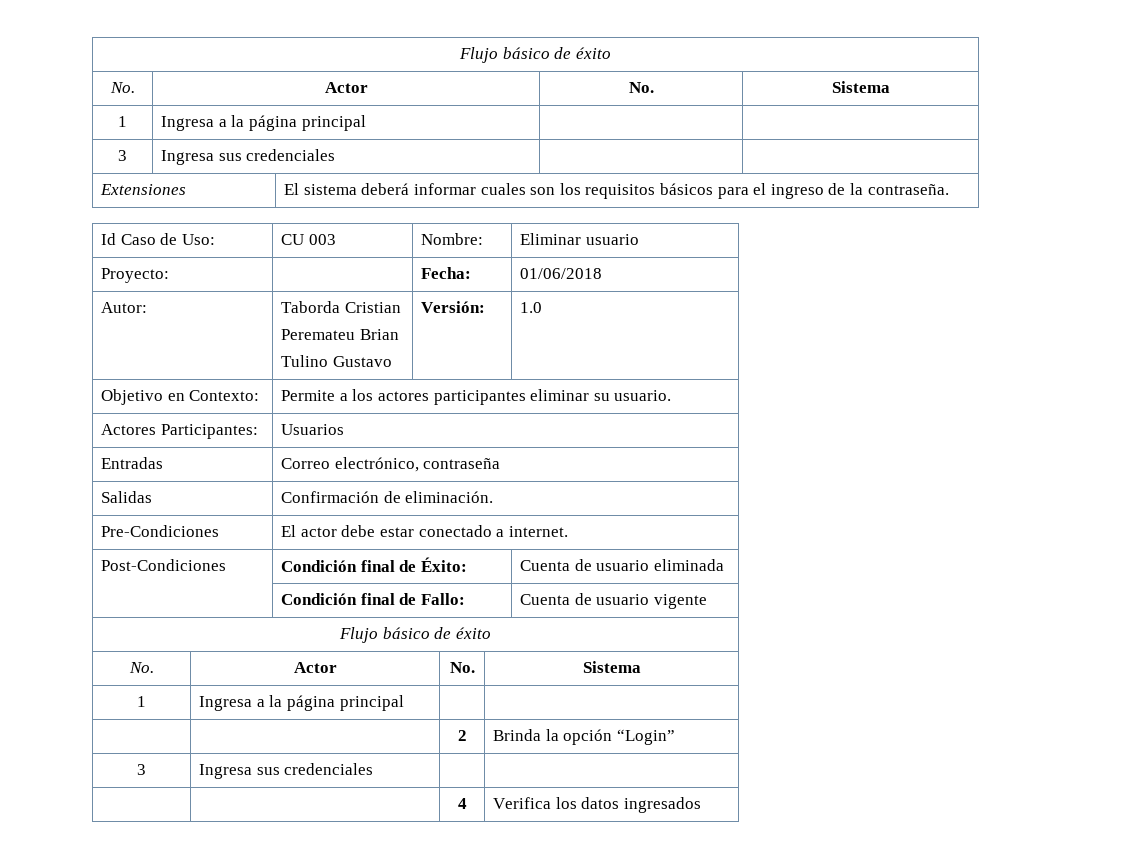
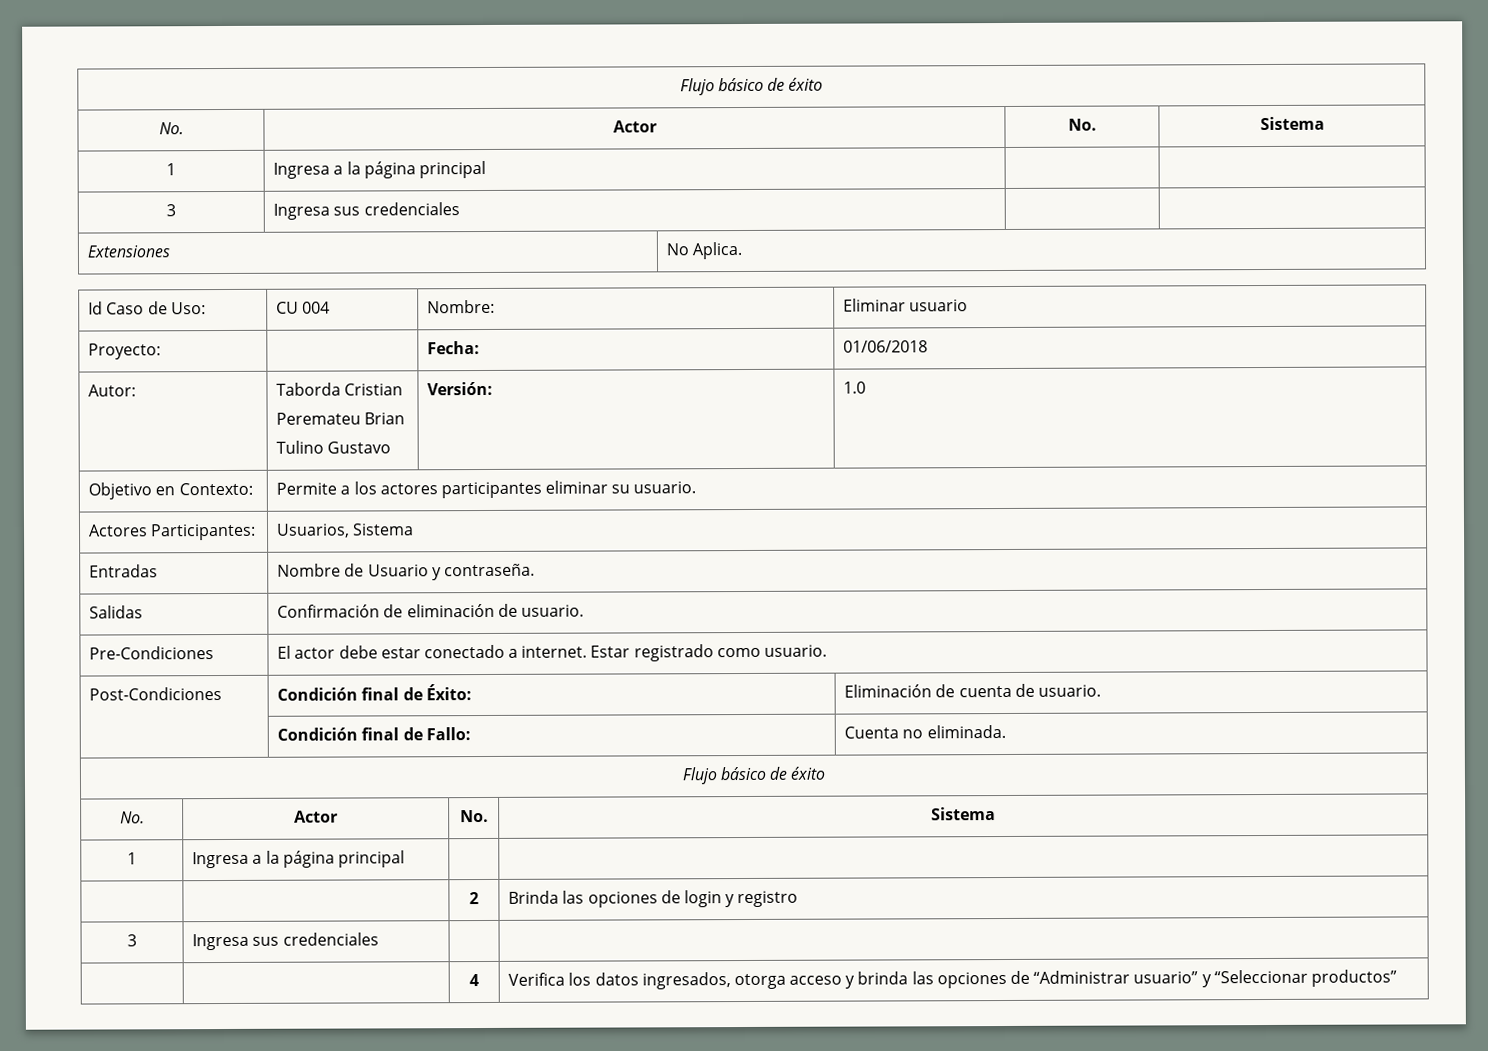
[284,183,949,199] El sistema deberá informar cuales son los requisitos básicos para el ingreso de la contraseña. -> [666,242,743,260] No Aplica.
[308,234,336,245] 003 -> [302,301,331,314] 004
[281,424,345,435] Usuarios -> [276,523,415,538] Usuarios, Sistema
[281,457,501,472] Correo electrónico, contraseña -> [277,563,535,581] Nombre de Usuario y contraseña.
[405,491,494,503] eliminación. -> [406,603,584,618] eliminación de usuario.
(568, 531) none -> [590,644,828,662] Estar registrado como usuario.
[520,559,725,571] Cuenta de usuario eliminada -> [844,683,1101,698] Eliminación de cuenta de usuario.
[574,593,708,609] de usuario vigente -> [902,724,1006,739] no eliminada.
[545,729,676,745] la opción “Login” -> [562,890,799,908] las opciones de login y registro
[624,797,702,813] ingresados -> [641,969,1397,990] ingresados, otorga acceso y brinda las opciones de “Administrar usuario” y “Seleccionar productos”

